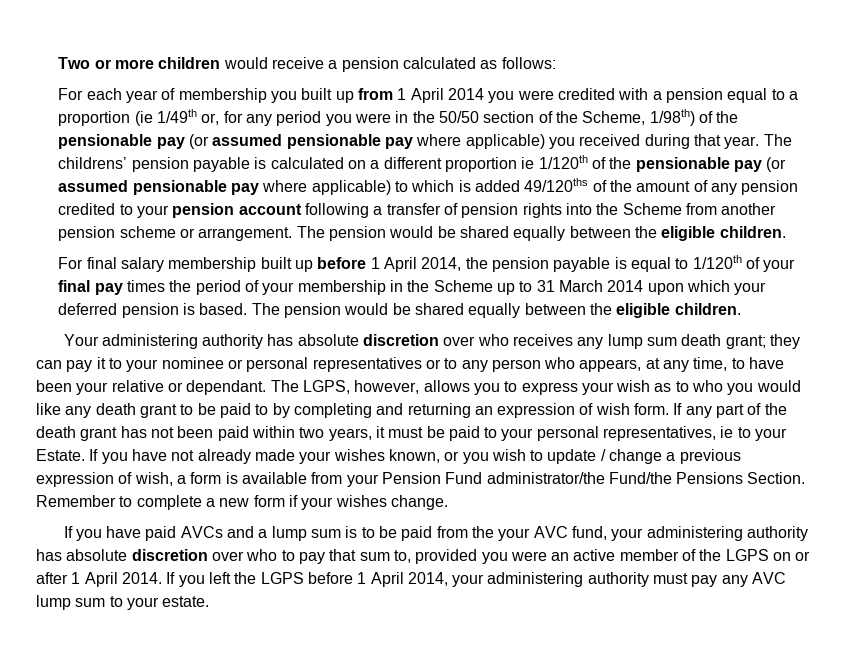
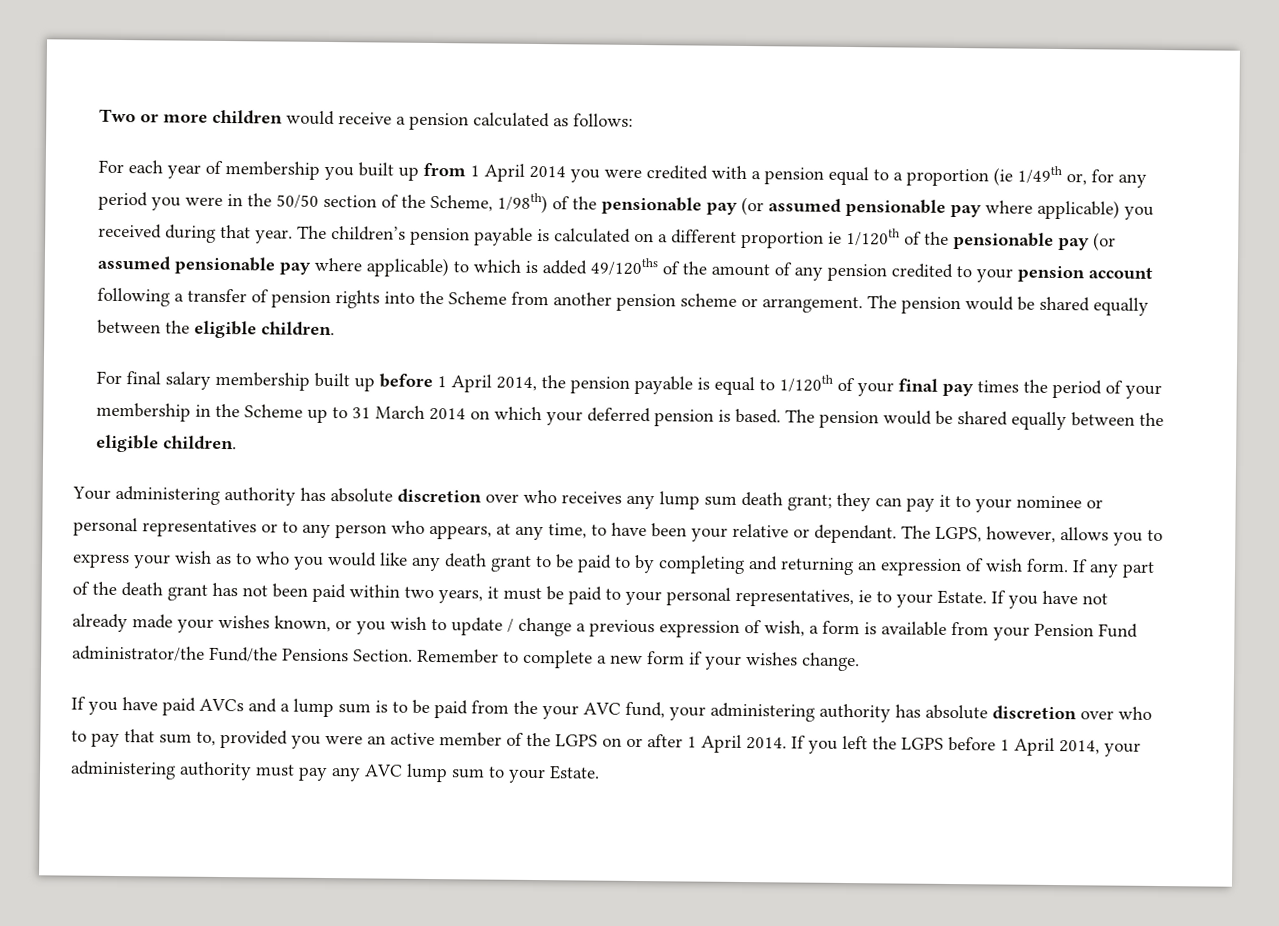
[58,157,128,169] childrens’ -> [331,226,407,241] children’s
[647,283,684,295] upon -> [470,410,491,420] on
[162,596,210,607] estate. -> [549,765,600,780] Estate.

